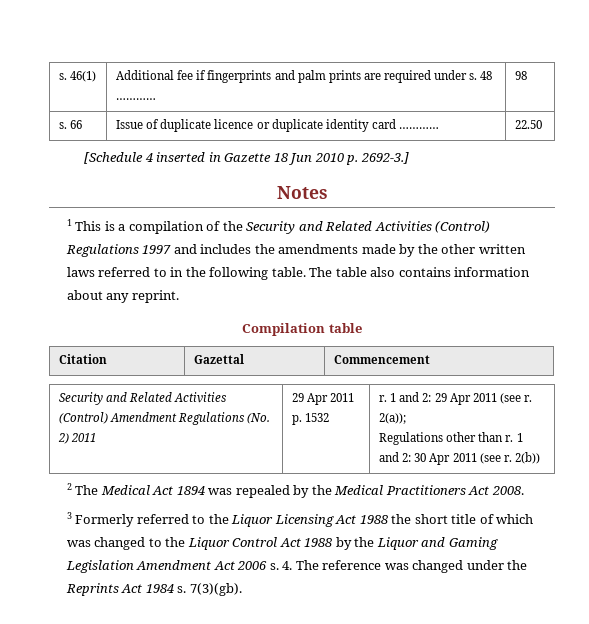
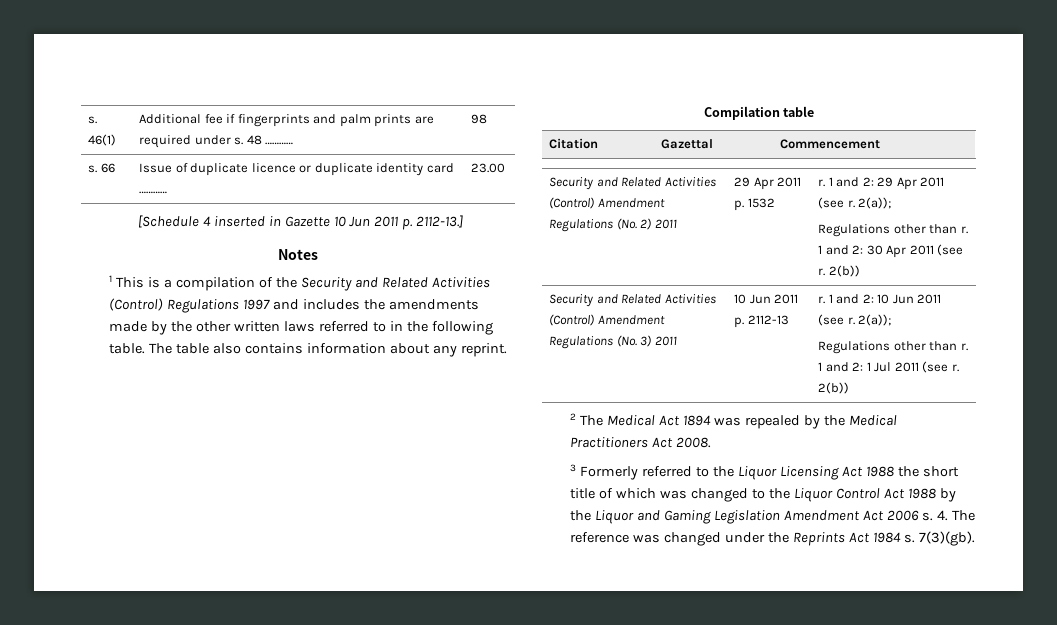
[515,120,543,129] 22.50 -> [471,163,506,173] 23.00
[273,152,409,165] 18 Jun 2010 p. 2692-3.] -> [333,215,464,230] 10 Jun 2011 p. 2112-13.]
(540, 458) none -> [549,294,716,307] [549,314,665,326] [549,335,677,349] [734,294,799,304] [734,315,789,328] [818,294,942,304] [818,314,892,326] [818,341,968,354] [818,361,959,373] [818,382,850,394] // Security and Related Activities (Control) Amendment Regulations (No. 3) 2011 | 10 Jun 2011 p. 2112-13 | r. 1 and 2: 10 Jun 2011 (see r. 2(a)); // Regulations other than r. 1 and 2: 1 Jul 2011 (see r. 2(b))

